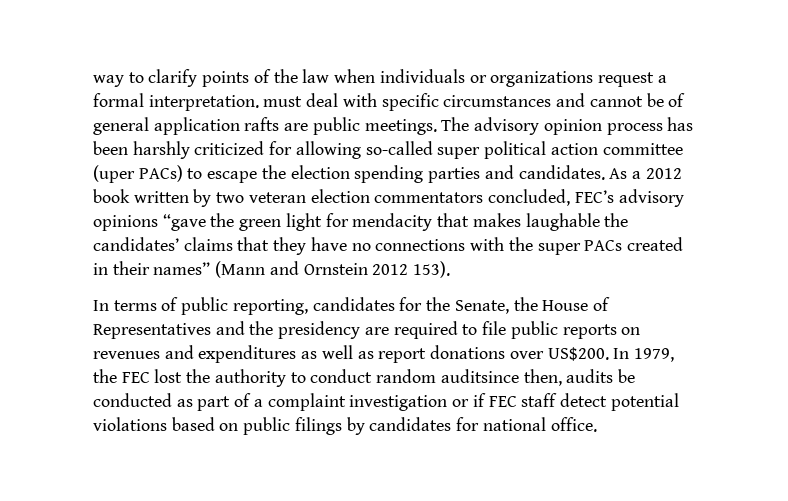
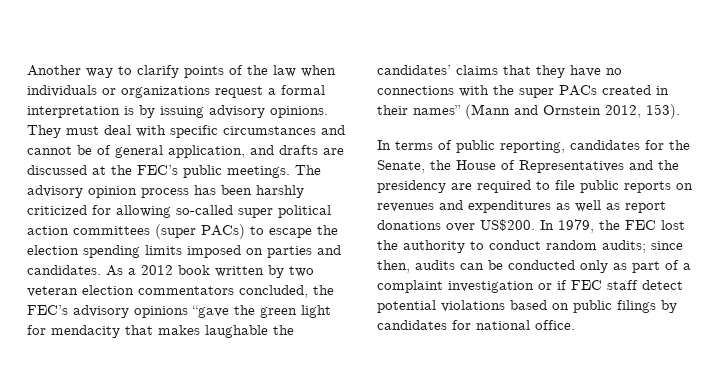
(93, 81) none -> [27,65,81,76] Another
[148,95,259,111] interpretation. -> [27,105,328,118] [27,125,61,138] interpretation is by issuing advisory opinions. They
[153,117,309,135] application rafts are -> [168,145,344,158] [27,165,178,175] application, and drafts are discussed at the FEC’s
[602,143,683,155] [93,165,135,183] committee (uper -> [73,224,196,239] committees (super
(424, 174) none -> [145,245,263,258] limits imposed on
(571, 197) none -> [313,285,334,295] the
[372,264,409,275] 2012 -> [605,105,641,118] 2012,
[440,369,519,383] auditsince -> [602,240,683,253] audits; since
(614, 376) none -> [460,263,484,270] can
(172, 400) none -> [580,260,608,273] only

